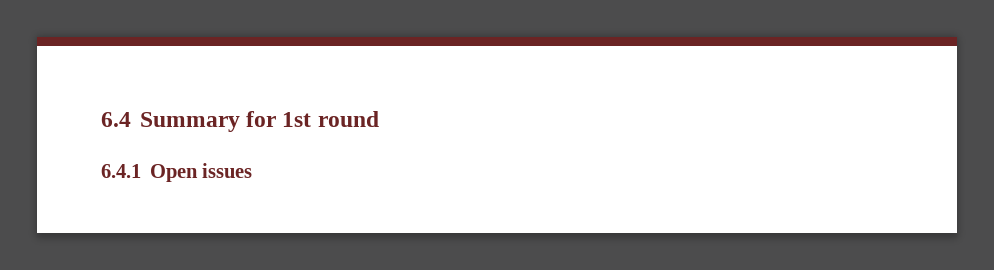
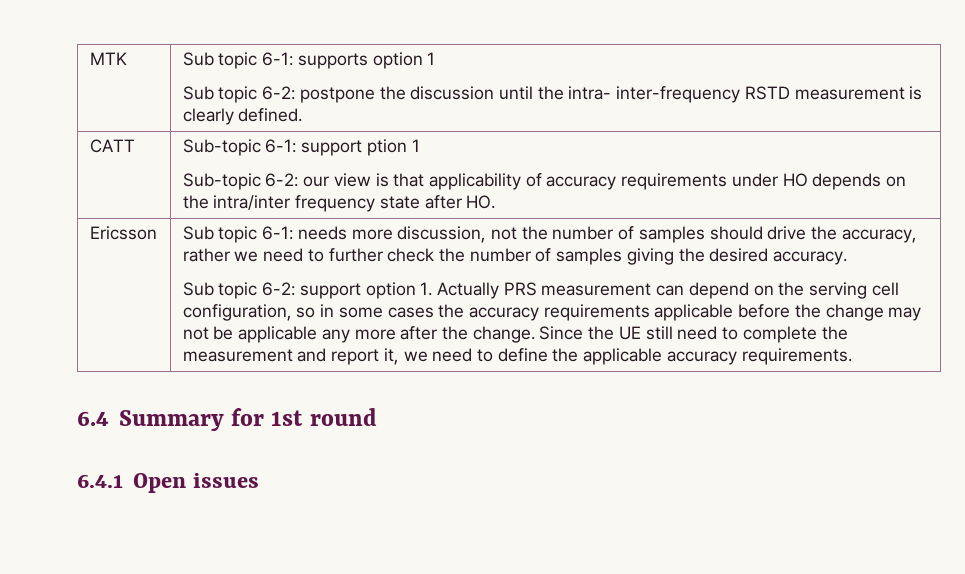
(101, 119) none -> [89,52,127,65] [182,52,436,69] [182,86,923,103] [182,108,303,125] [89,139,135,153] [182,139,420,156] [182,173,907,190] [182,195,496,212] [89,226,157,240] [182,226,917,243] [182,248,848,265] [182,282,899,299] [182,304,922,321] [182,326,848,343] [182,348,852,365] MTK | Sub topic 6-1: supports option 1 // Sub topic 6-2: postpone the discussion until the intra- inter-frequency RSTD measurement is clearly defined. // CATT | Sub-topic 6-1: support ption 1 // Sub-topic 6-2: our view is that applicability of accuracy requirements under HO depends on the intra/inter frequency state after HO. // Ericsson | Sub topic 6-1: needs more discussion, not the number of samples should drive the accuracy, rather we need to further check the number of samples giving the desired accuracy. // Sub topic 6-2: support option 1. Actually PRS measurement can depend on the serving cell configuration, so in some cases the accuracy requirements applicable before the change may not be applicable any more after the change. Since the UE still need to complete the measurement and report it, we need to define the applicable accuracy requirements. //

